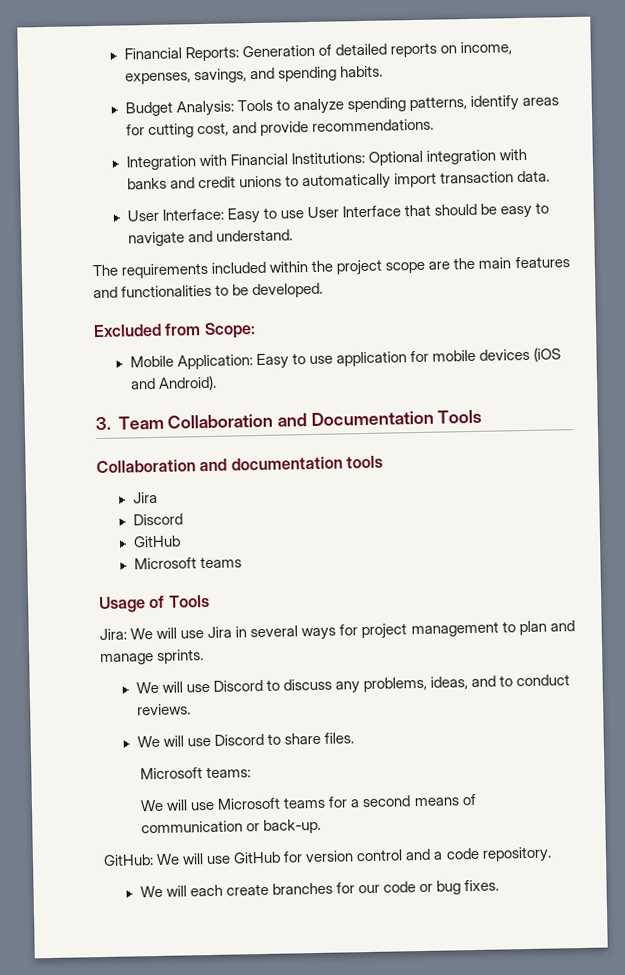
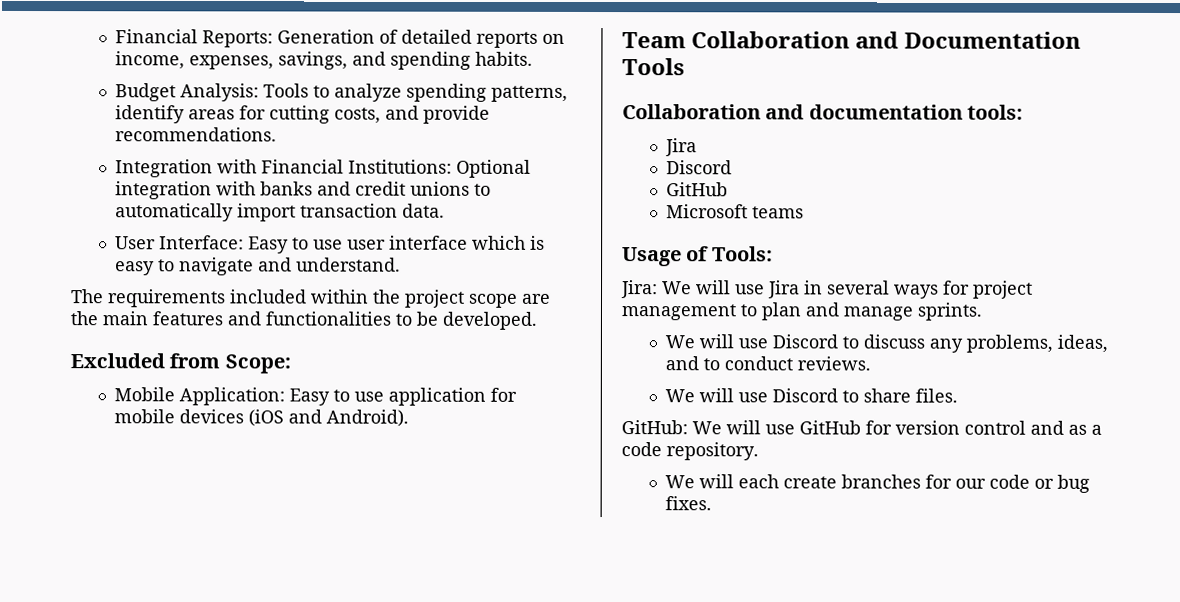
[196,122,229,137] cost, -> [334,107,382,124] costs,
[306,203,497,219] User Interface that should be -> [347,235,546,250] user interface which is
[95,416,111,431] 3. -> (410, 418) none
[345,455,383,469] tools -> [967,104,1024,120] tools:
[168,594,210,608] Tools -> [711,246,773,262] Tools:
[140,766,252,780] [140,793,477,812] [141,818,322,834] // Microsoft teams: // We will use Microsoft teams for a second means of communication or back-up. -> (959, 395) none
(432, 854) none -> [1068,424,1087,435] as

